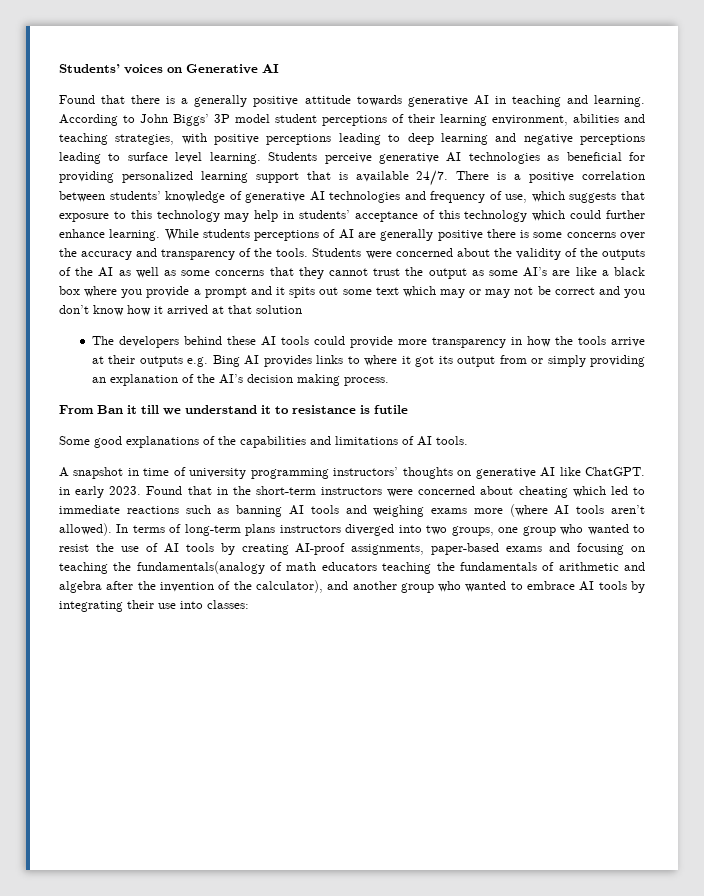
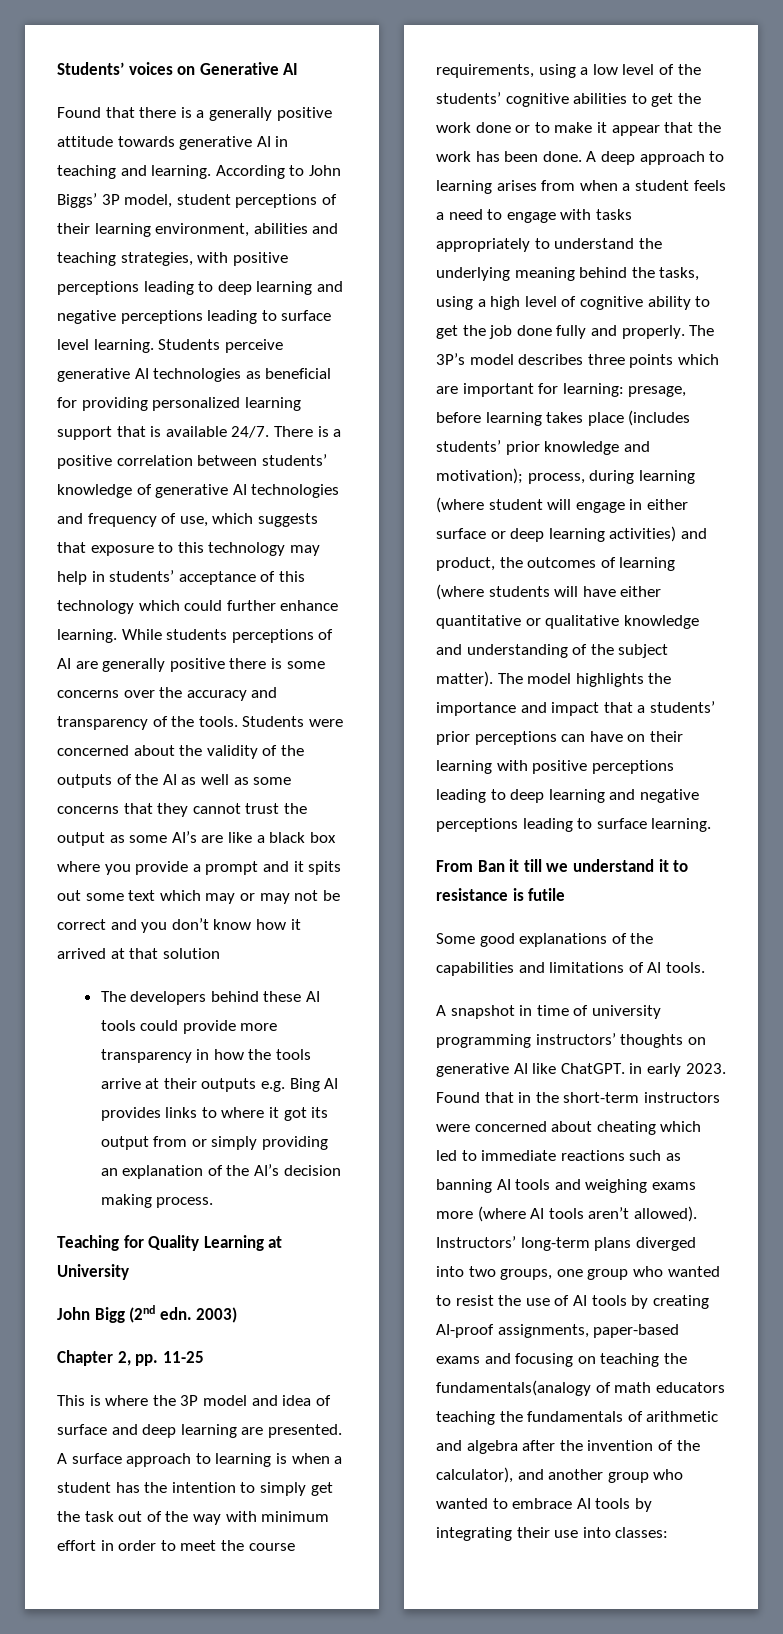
[235,114,270,123] model -> [124,194,173,208] model,
(389, 381) none -> [57,1235,283,1251] [57,1264,129,1280] [57,1305,238,1323] [57,1350,204,1366] [57,1395,331,1406] [57,1424,342,1438] [57,1453,343,1467] [57,1482,333,1496] [57,1511,330,1525] [57,1540,295,1551] [436,64,701,78] [436,92,701,107] [436,122,721,136] [436,151,725,165] [436,180,726,194] [436,209,632,223] [436,238,662,252] [436,267,700,281] [436,296,711,310] [436,325,715,339] [436,353,719,368] [436,383,687,397] [436,410,691,426] [436,440,650,455] [436,468,695,484] [436,497,688,513] [436,526,707,542] [436,557,676,571] [436,584,662,600] [436,615,699,629] [436,644,669,658] [436,671,672,687] [436,701,715,716] [436,731,683,745] [436,760,674,774] [436,789,699,803] [436,818,712,832] // Teaching for Quality Learning at University // John Bigg (2nd edn. 2003) // Chapter 2, pp. 11-25 // This is where the 3P model and idea of surface and deep learning are presented. A surface approach to learning is when a student has the intention to simply get the task out of the way with minimum effort in order to meet the course requirements, using a low level of the students’ cognitive abilities to get the work done or to make it appear that the work has been done. A deep approach to learning arises from when a student feels a need to engage with tasks appropriately to understand the underlying meaning behind the tasks, using a high level of cognitive ability to get the job done fully and properly. The 3P’s model describes three points which are important for learning: presage, before learning takes place (includes students’ prior knowledge and motivation); process, during learning (where student will engage in either surface or deep learning activities) and product, the outcomes of learning (where students will have either quantitative or qualitative knowledge and understanding of the subject matter). The model highlights the importance and impact that a students’ prior perceptions can have on their learning with positive perceptions leading to deep learning and negative perceptions leading to surface learning.
[116,524,182,533] In terms of -> [436,1236,516,1248] Instructors’
[279,525,341,533] instructors -> (632, 1244) none

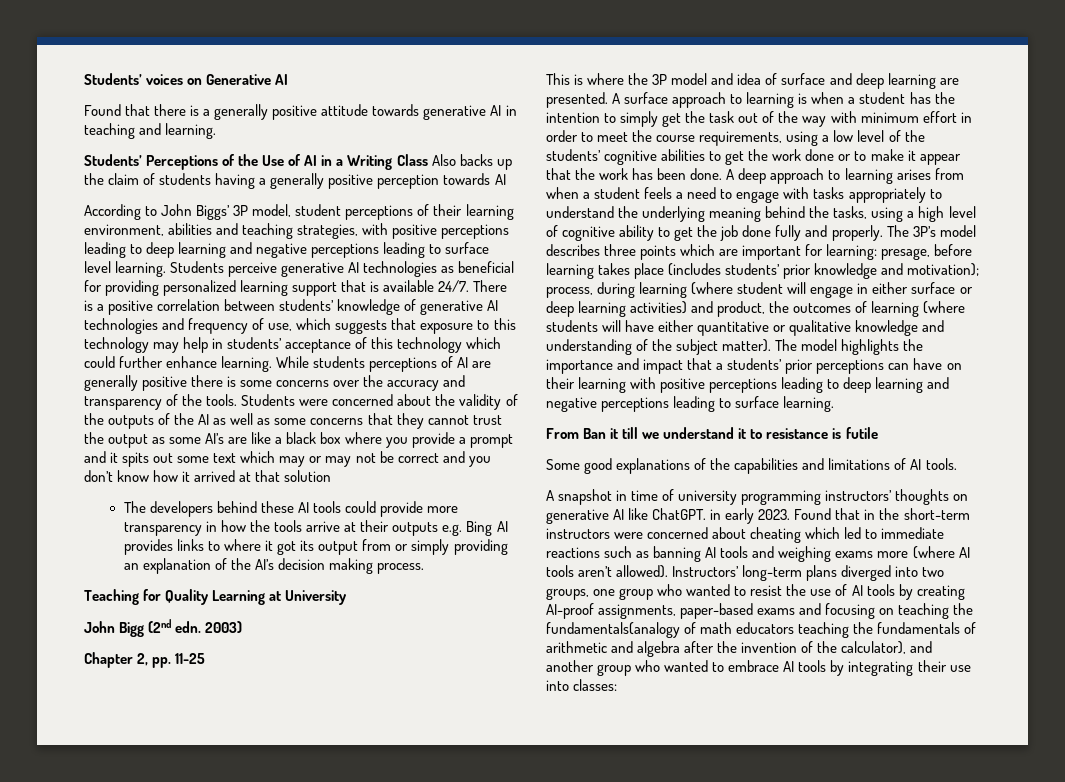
(212, 172) none -> [84,154,512,170] [84,173,506,189] // Students’ Perceptions of the Use of AI in a Writing Class Also backs up the claim of students having a generally positive perception towards AI //

